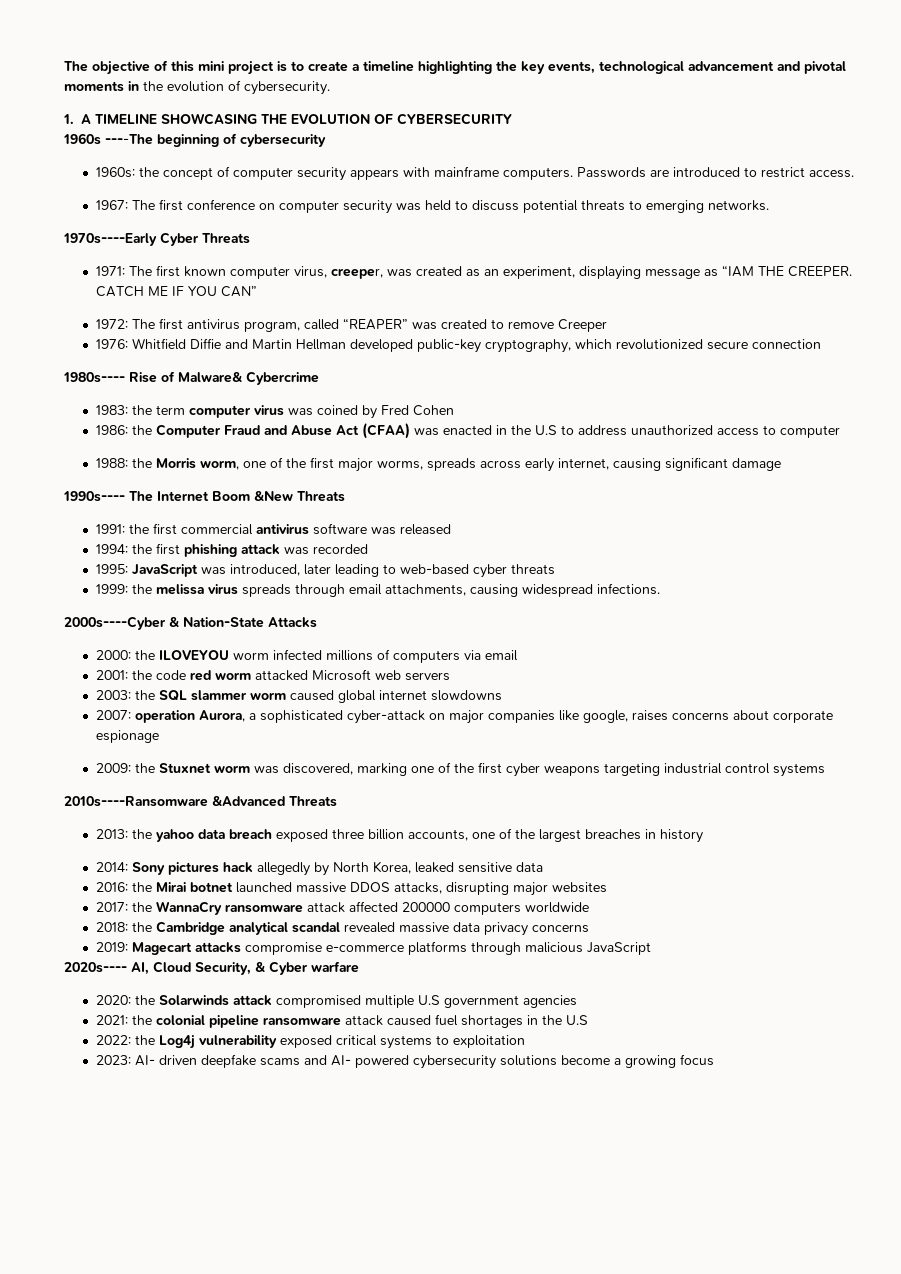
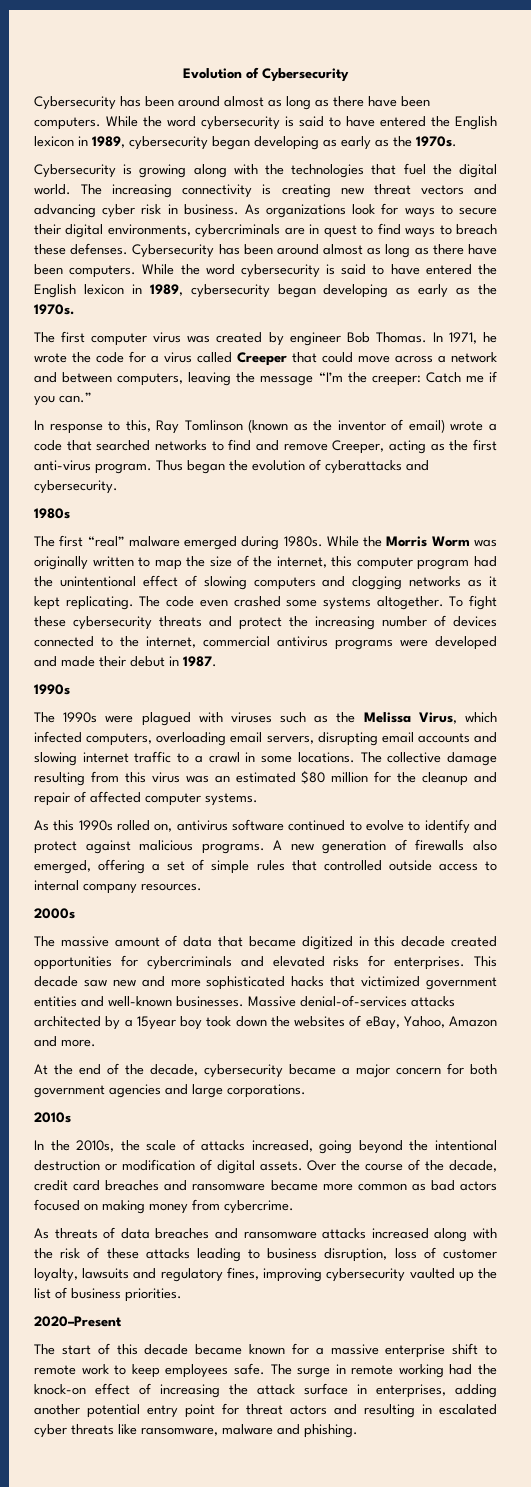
[64,60,846,75] [64,81,139,92] The objective of this mini project is to create a timeline highlighting the key events, technological advancement and pivotal moments in -> [183,67,349,82] [34,96,430,110] [34,116,497,130] [34,136,457,150] [34,163,497,178] [34,184,497,198] [34,203,498,218] [34,223,497,238] [34,243,498,258] [34,264,498,278] [34,284,497,298] [34,304,74,315] [34,331,497,346] [34,351,497,366] [34,371,497,386] [34,392,92,406] [34,419,498,434] [34,439,498,454] [34,460,225,474] Evolution of Cybersecurity // Cybersecurity has been around almost as long as there have been computers. While the word cybersecurity is said to have entered the English lexicon in 1989, cybersecurity began developing as early as the 1970s. // Cybersecurity is growing along with the technologies that fuel the digital world. The increasing connectivity is creating new threat vectors and advancing cyber risk in business. As organizations look for ways to secure their digital environments, cybercriminals are in quest to find ways to breach these defenses. Cybersecurity has been around almost as long as there have been computers. While the word cybersecurity is said to have entered the English lexicon in 1989, cybersecurity began developing as early as the 1970s. // The first computer virus was created by engineer Bob Thomas. In 1971, he wrote the code for a virus called Creeper that could move across a network and between computers, leaving the message “I’m the creeper: Catch me if you can.” // In response to this, Ray Tomlinson (known as the inventor of email) wrote a code that searched networks to find and remove Creeper, acting as the first anti-virus program. Thus began
(241, 85) none -> [325,460,429,474] cyberattacks and
[63,113,512,125] [63,133,326,147] [95,166,854,181] [95,199,769,214] [63,232,250,246] [95,265,852,280] [95,286,257,297] [95,318,607,332] [95,338,821,353] [63,371,319,385] [95,405,454,419] [95,423,840,439] [95,457,781,472] [63,491,345,502] [95,523,451,535] [95,543,368,557] [95,564,555,578] [95,583,660,597] [64,616,317,630] [95,649,518,663] [95,669,450,681] [95,690,502,703] [95,710,833,724] [95,730,159,743] [95,762,825,777] [64,796,337,807] [95,828,703,843] [95,861,543,876] [95,882,607,896] [95,901,589,915] [95,921,589,936] [95,941,651,955] [64,961,359,975] [95,995,577,1008] [95,1014,588,1028] [95,1035,525,1049] [95,1054,714,1069] 1. A TIMELINE SHOWCASING THE EVOLUTION OF CYBERSECURITY // 1960s ----The beginning of cybersecurity // 1960s: the concept of computer security appears with mainframe computers. Passwords are introduced to restrict access. // 1967: The first conference on computer security was held to discuss potential threats to emerging networks. // 1970s----Early Cyber Threats // 1971: The first known computer virus, creeper, was created as an experiment, displaying message as “IAM THE CREEPER. CATCH ME IF YOU CAN” // 1972: The first antivirus program, called “REAPER” was created to remove Creeper // 1976: Whitfield Diffie and Martin Hellman developed public-key cryptography, which revolutionized secure connection // 1980s---- Rise of Malware& Cybercrime // 1983: the term computer virus was coined by Fred Cohen // 1986: the Computer Fraud and Abuse Act (CFAA) was enacted in the U.S to address unauthorized access to computer // 1988: the Morris worm, one of the first major worms, spreads across early internet, causing significant damage // 1990s---- The Internet Boom &New Threats // 1991: the first commercial antivirus software was released // 1994: the first phishing attack was recorded // 1995: JavaScript was introduced, later leading to web-based cyber threats // 1999: the melissa virus spreads through email attachments, causing widespread infections. // 2000s----Cyber & Nation-State Attacks // 2000: the ILOVEYOU worm infected millions of computers via email // 2001: the code red worm attacked Microsoft web servers // 2003: the SQL slammer worm caused global internet slowdowns // 2007: operation Aurora, a sophisticated cyber-attack on major companies like google, raises concerns about corporate espionage // 2009: the Stuxnet worm was discovered, marking one of the first cyber weapons targeting industrial control systems // 2010s----Ransomware &Advanced Threats // 2013: the yahoo data breach exposed three billion accounts, one of the largest breaches in history // 2014: Sony pictures hack allegedly by North Korea, leaked sensitive data // 2016: the Mirai botnet launched massive DDOS attacks, disrupting major websites // 2017: the WannaCry ransomware attack affected 200000 computers worldwide // 2018: the Cambridge analytical scandal revealed massive data privacy concerns // 2019: Magecart attacks compromise e-commerce platforms through malicious JavaScript // 2020s---- AI, Cloud Security, & Cyber warfare // 2020: the Solarwinds attack compromised multiple U.S government agencies // 2021: the colonial pipeline ransomware attack caused fuel shortages in the U.S // 2022: the Log4j vulnerability exposed critical systems to exploitation // 2023: AI- driven deepfake scams and AI- powered cybersecurity solutions become a growing focus -> [34,508,70,519] [34,535,497,550] [34,555,497,570] [34,575,497,590] [34,595,497,610] [34,615,497,630] [34,636,497,650] [34,656,217,667] [34,684,70,695] [34,712,498,726] [34,731,497,746] [34,751,497,766] [34,770,498,786] [34,791,258,806] [34,819,497,834] [34,839,497,854] [34,859,497,874] [34,880,202,894] [34,908,75,919] [34,935,497,950] [34,955,497,970] [34,976,498,990] [34,995,455,1007] [34,1015,497,1030] [34,1036,96,1047] [34,1063,497,1078] [34,1084,306,1098] [34,1112,71,1123] [34,1139,497,1154] [34,1159,498,1174] [34,1180,498,1191] [34,1199,294,1214] [34,1227,498,1242] [34,1247,498,1262] [34,1267,498,1282] [34,1287,182,1302] [34,1316,122,1327] [34,1343,497,1358] [34,1363,497,1378] [34,1383,497,1398] [34,1403,497,1418] [34,1424,358,1438] 1980s // The first “real” malware emerged during 1980s. While the Morris Worm was originally written to map the size of the internet, this computer program had the unintentional effect of slowing computers and clogging networks as it kept replicating. The code even crashed some systems altogether. To fight these cybersecurity threats and protect the increasing number of devices connected to the internet, commercial antivirus programs were developed and made their debut in 1987. // 1990s // The 1990s were plagued with viruses such as the Melissa Virus, which infected computers, overloading email servers, disrupting email accounts and slowing internet traffic to a crawl in some locations. The collective damage resulting from this virus was an estimated $80 million for the cleanup and repair of affected computer systems. // As this 1990s rolled on, antivirus software continued to evolve to identify and protect against malicious programs. A new generation of firewalls also emerged, offering a set of simple rules that controlled outside access to internal company resources. // 2000s // The massive amount of data that became digitized in this decade created opportunities for cybercriminals and elevated risks for enterprises. This decade saw new and more sophisticated hacks that victimized government entities and well-known businesses. Massive denial-of-services attacks architected by a 15year boy took down the websites of eBay, Yahoo, Amazon and more. // At the end of the decade, cybersecurity became a major concern for both government agencies and large corporations. // 2010s // In the 2010s, the scale of attacks increased, going beyond the intentional destruction or modification of digital assets. Over the course of the decade, credit card breaches and ransomware became more common as bad actors focused on making money from cybercrime. // As threats of data breaches and ransomware attacks increased along with the risk of these attacks leading to business disruption, loss of customer loyalty, lawsuits and regulatory fines, improving cybersecurity vaulted up the list of business priorities. // 2020–Present // The start of this decade became known for a massive enterprise shift to remote work to keep employees safe. The surge in remote working had the knock-on effect of increasing the attack surface in enterprises, adding another potential entry point for threat actors and resulting in escalated cyber threats like ransomware, malware and phishing.

